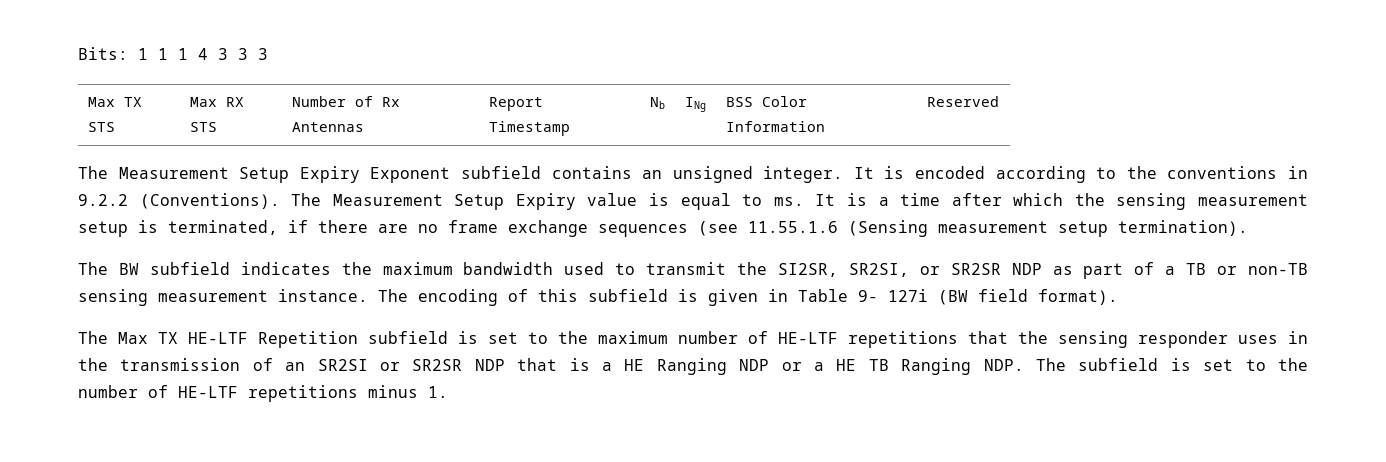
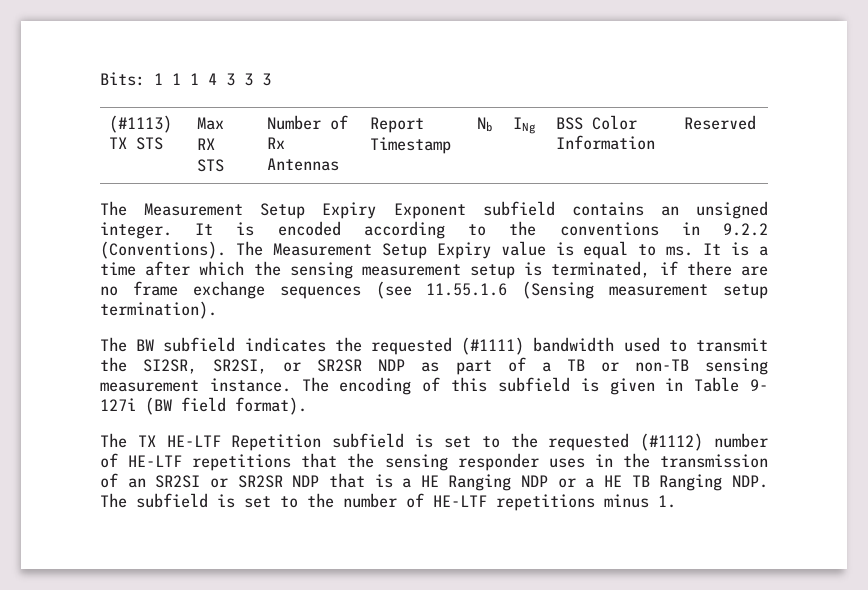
[87,97,115,107] Max -> [109,115,173,133] (#1113)
[382,262,453,275] maximum -> [370,337,525,355] requested (#1111)
[118,332,148,344] Max -> (127, 440) none
[598,331,668,344] maximum -> [548,433,704,451] requested (#1112)

